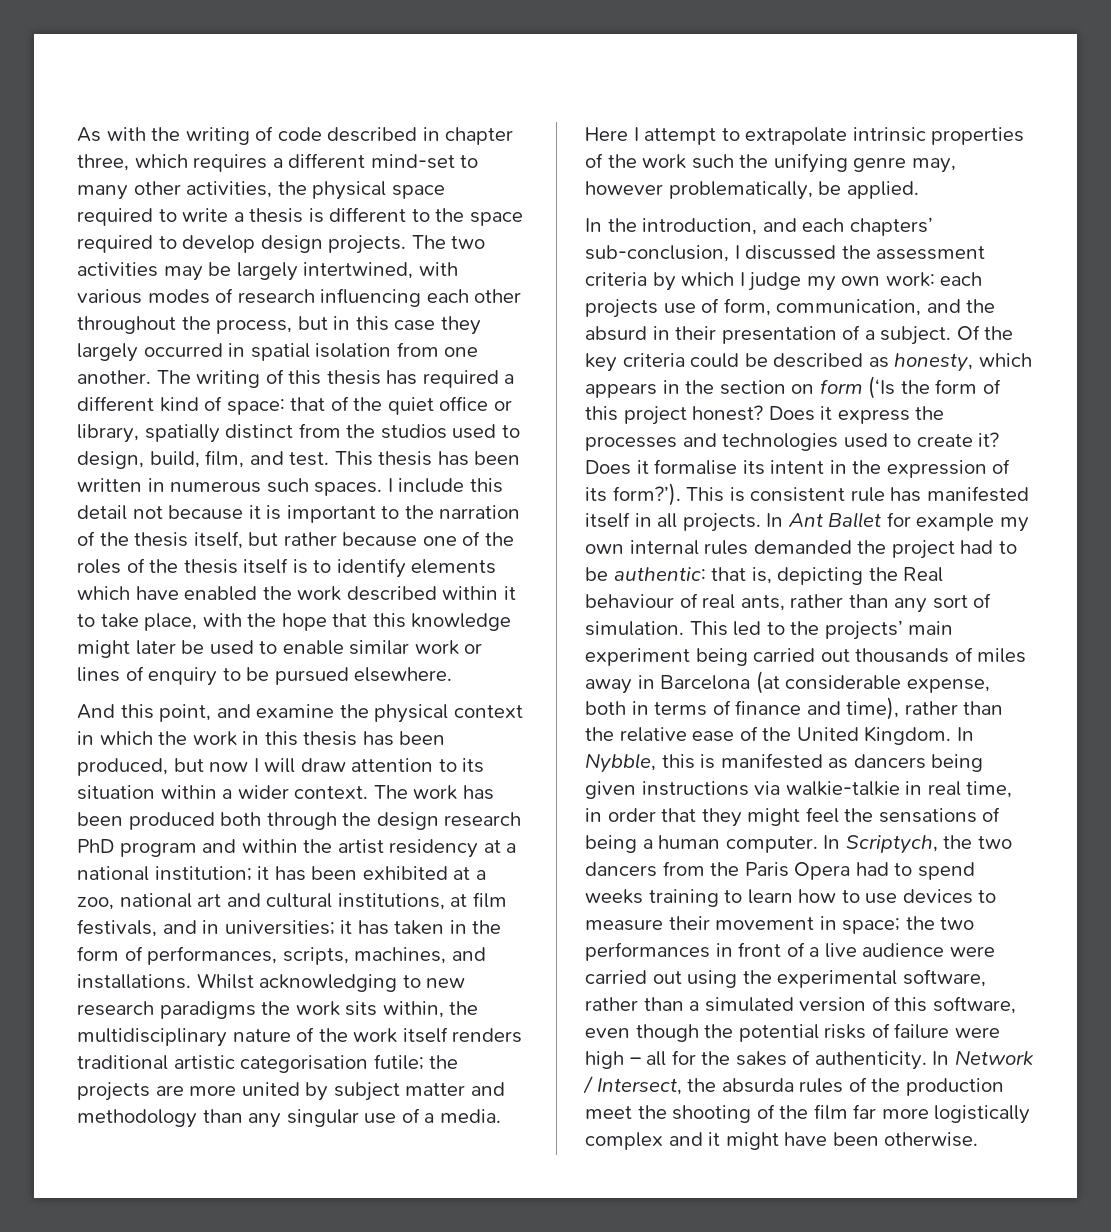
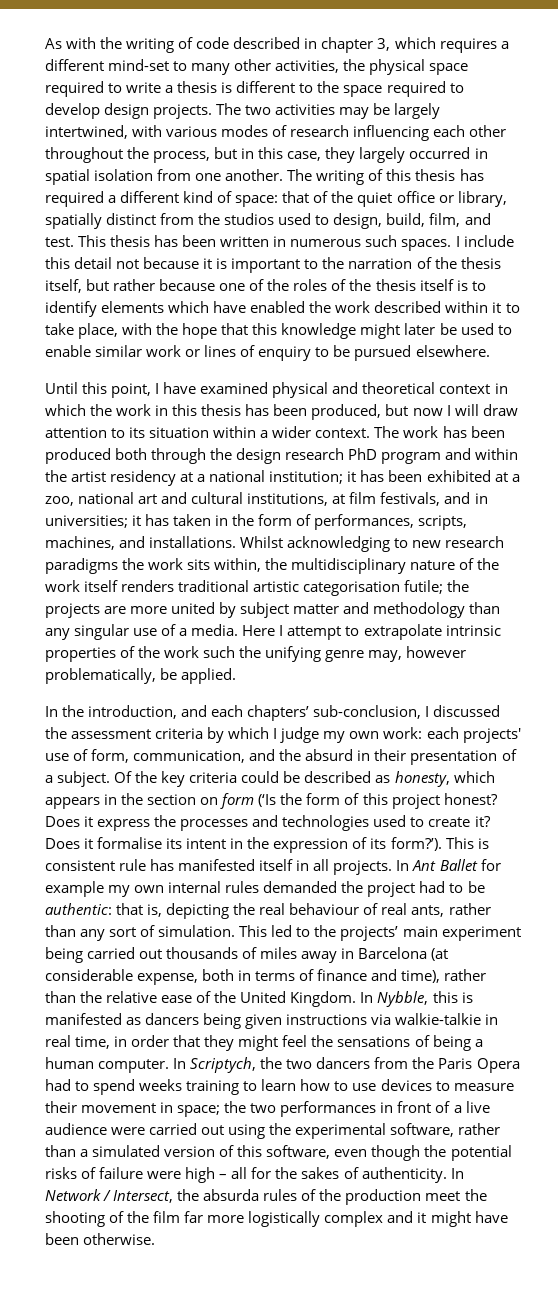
[77,154,129,171] three, -> [377,38,391,51] 3,
[394,320,436,331] case -> [287,151,322,161] case,
[77,704,115,719] And -> [45,382,78,394] Until
[216,704,449,723] and examine the physical -> [155,382,436,398] I have examined physical and theoretical
[585,299,658,318] projects -> [462,728,521,743] projects'
[903,567,944,582] Real -> [259,903,286,915] real

